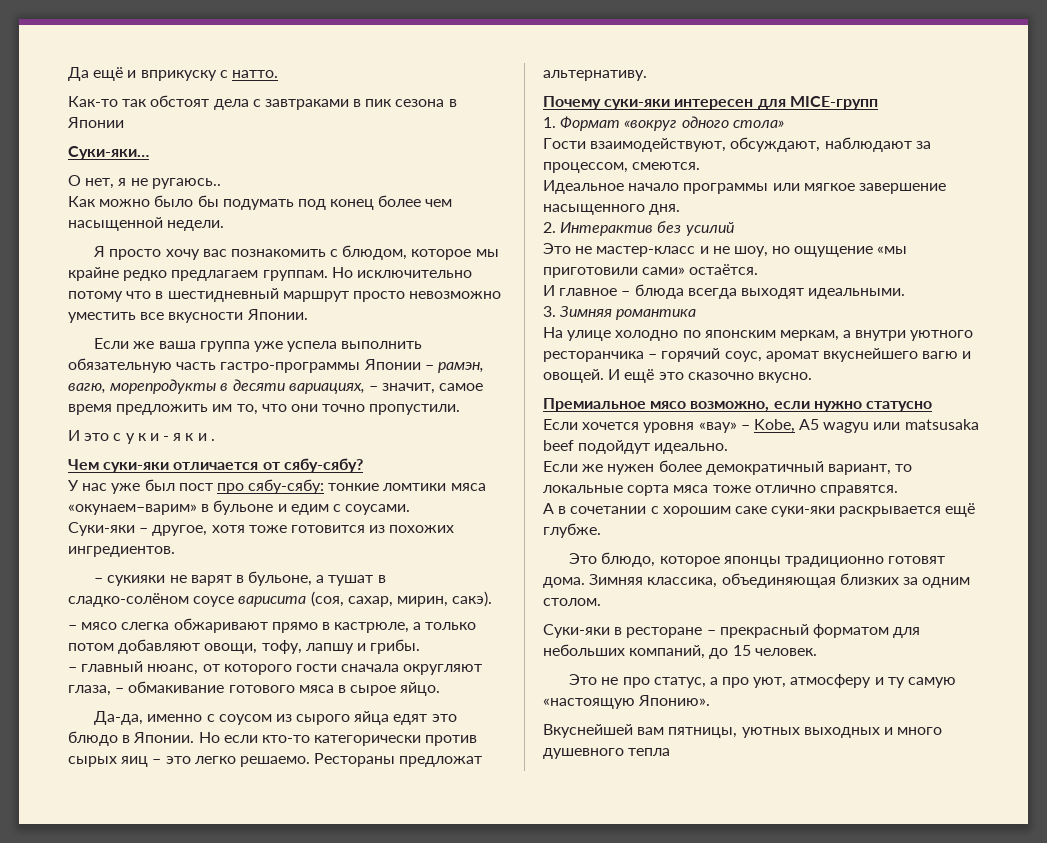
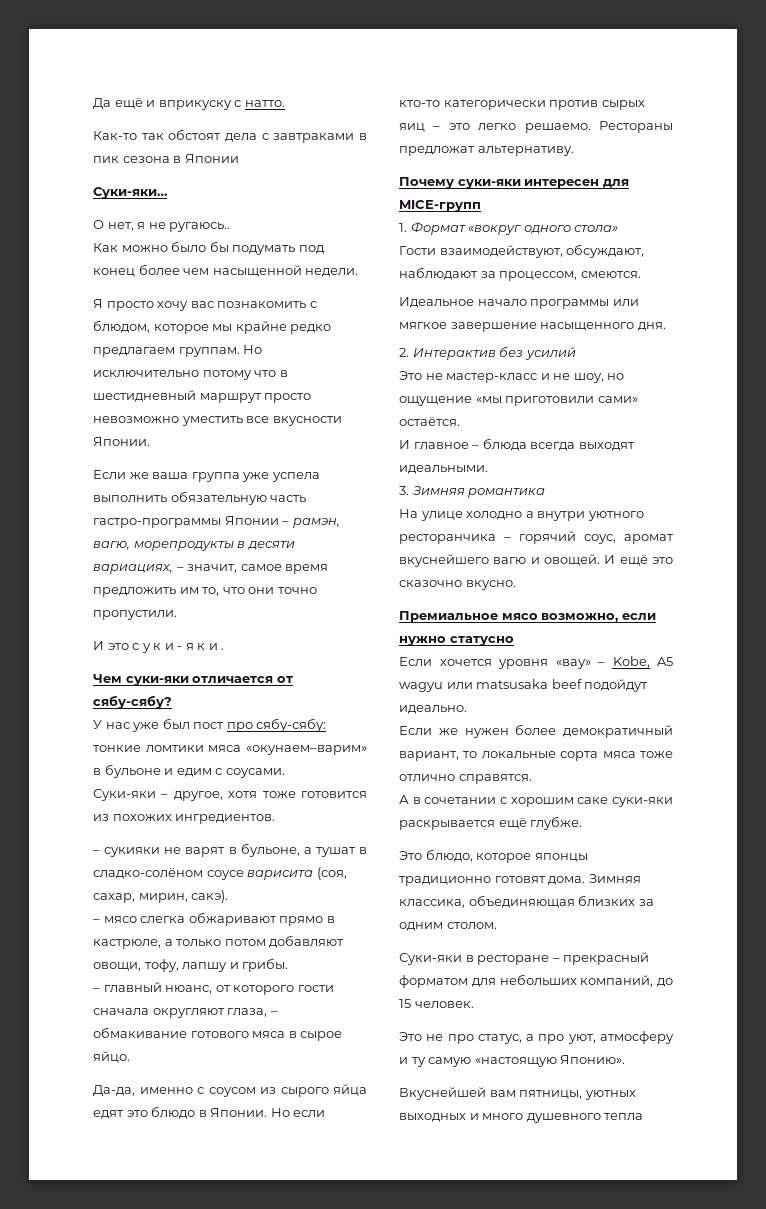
[682,330,839,341] по японским меркам, -> (523, 515) none

